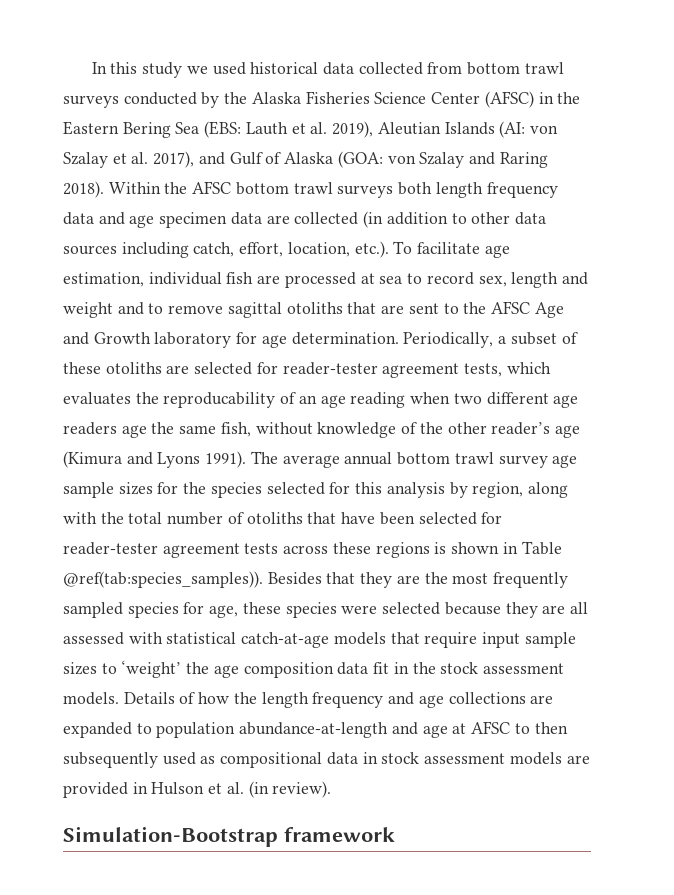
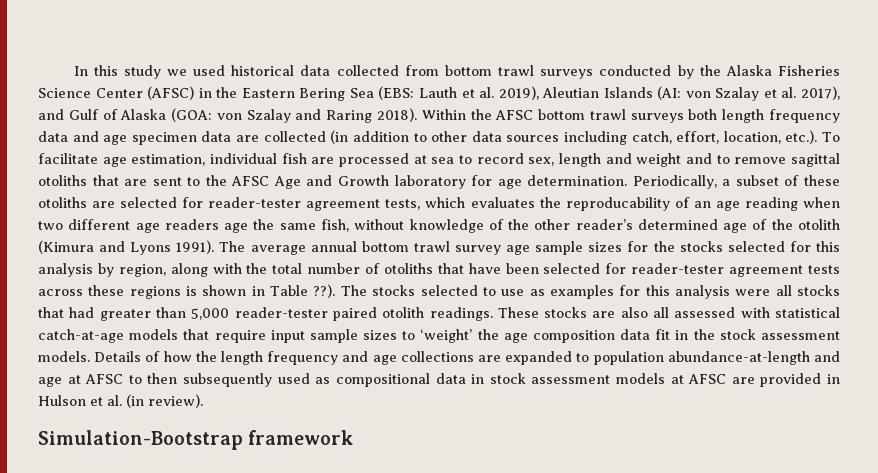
[554,425,580,438] age -> [637,219,841,233] determined age of the otolith
[210,482,262,498] species -> [679,241,723,252] stocks
[63,571,569,588] [63,602,566,618] @ref(tab:species_samples)). Besides that they are the most frequently sampled species for age, these species were selected because they are -> [313,284,840,299] [38,307,648,321] ??). The stocks selected to use as examples for this analysis were all stocks that had greater than 5,000 reader-tester paired otolith readings. These stocks are also
(562, 758) none -> [670,374,727,384] at AFSC

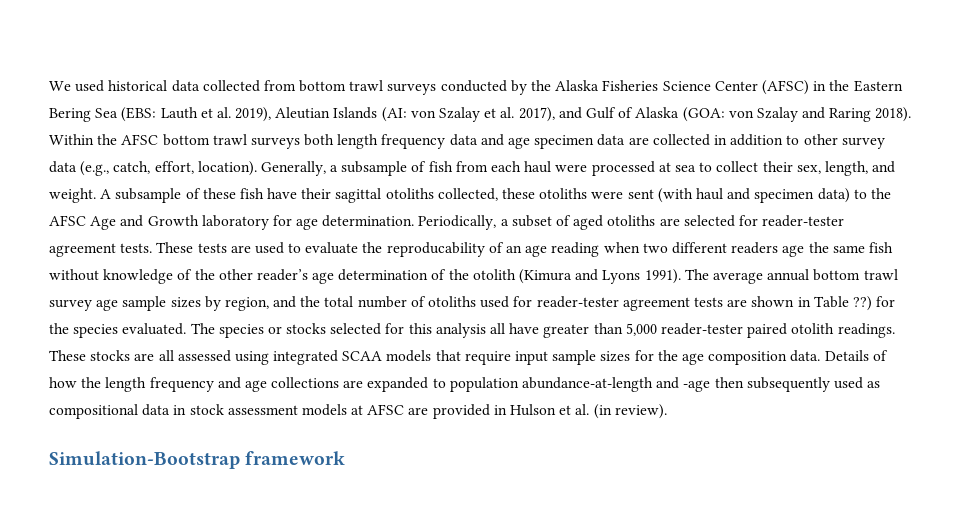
[73,65,187,79] In this study we -> [49,81,71,91] We
[330,130,349,144] (in -> [713,135,727,145] in
[471,130,841,145] [38,153,840,167] [38,175,182,186] data sources including catch, effort, location, etc.). To facilitate age estimation, individual fish are processed at sea to record sex, length and weight and to remove sagittal otoliths that are sent -> [841,137,885,149] [49,161,896,176] [49,188,850,203] survey data (e.g., catch, effort, location). Generally, a subsample of fish from each haul were processed at sea to collect their sex, length, and weight. A subsample of these fish have their sagittal otoliths collected, these otoliths were sent (with haul and specimen data)
[803,175,840,186] these -> [573,215,604,230] aged
[385,197,535,210] tests, which evaluates -> [120,242,359,254] tests. These tests are used to evaluate
[135,223,160,233] age -> (727, 248) none
[320,219,349,232] fish, -> [868,242,893,253] fish
[637,219,748,233] determined age -> [312,269,429,284] age determination
[627,241,675,252] for the -> [204,296,896,311] [49,323,282,338] by region, and the total number of otoliths used for reader-tester agreement tests are shown in Table ??) for the species evaluated. The species or
[97,263,840,277] [38,284,840,299] [38,307,95,318] by region, along with the total number of otoliths that have been selected for reader-tester agreement tests across these regions is shown in Table ??). The stocks selected to use as examples for this analysis were all stocks that had -> [490,323,540,334] all have
[620,307,648,318] also -> (155, 357) none
[740,307,840,318] [38,329,124,343] with statistical catch-at-age -> [234,350,383,365] using integrated SCAA
[402,329,473,343] to ‘weight’ -> [634,350,654,361] for
[620,329,840,340] [38,351,90,362] data fit in the stock assessment models. -> [790,350,821,362] data.
[38,374,142,387] age at AFSC to -> [683,380,711,392] -age

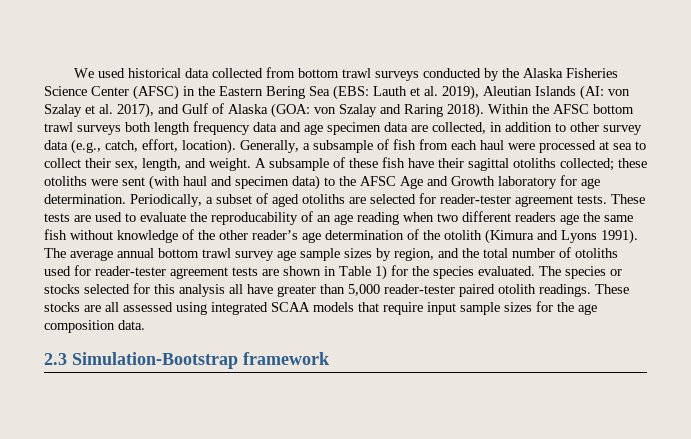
[652,134,710,146] collected -> [432,122,486,134] collected,
[437,188,498,201] collected, -> [560,158,614,171] collected;
[852,296,872,311] ??) -> [375,265,387,280] 1)
[824,350,888,361] [49,377,881,392] [49,404,667,419] Details of how the length frequency and age collections are expanded to population abundance-at-length and -age then subsequently used as compositional data in stock assessment models at AFSC are provided in Hulson et al. (in review). // -> [44,353,67,365] // 2.3

